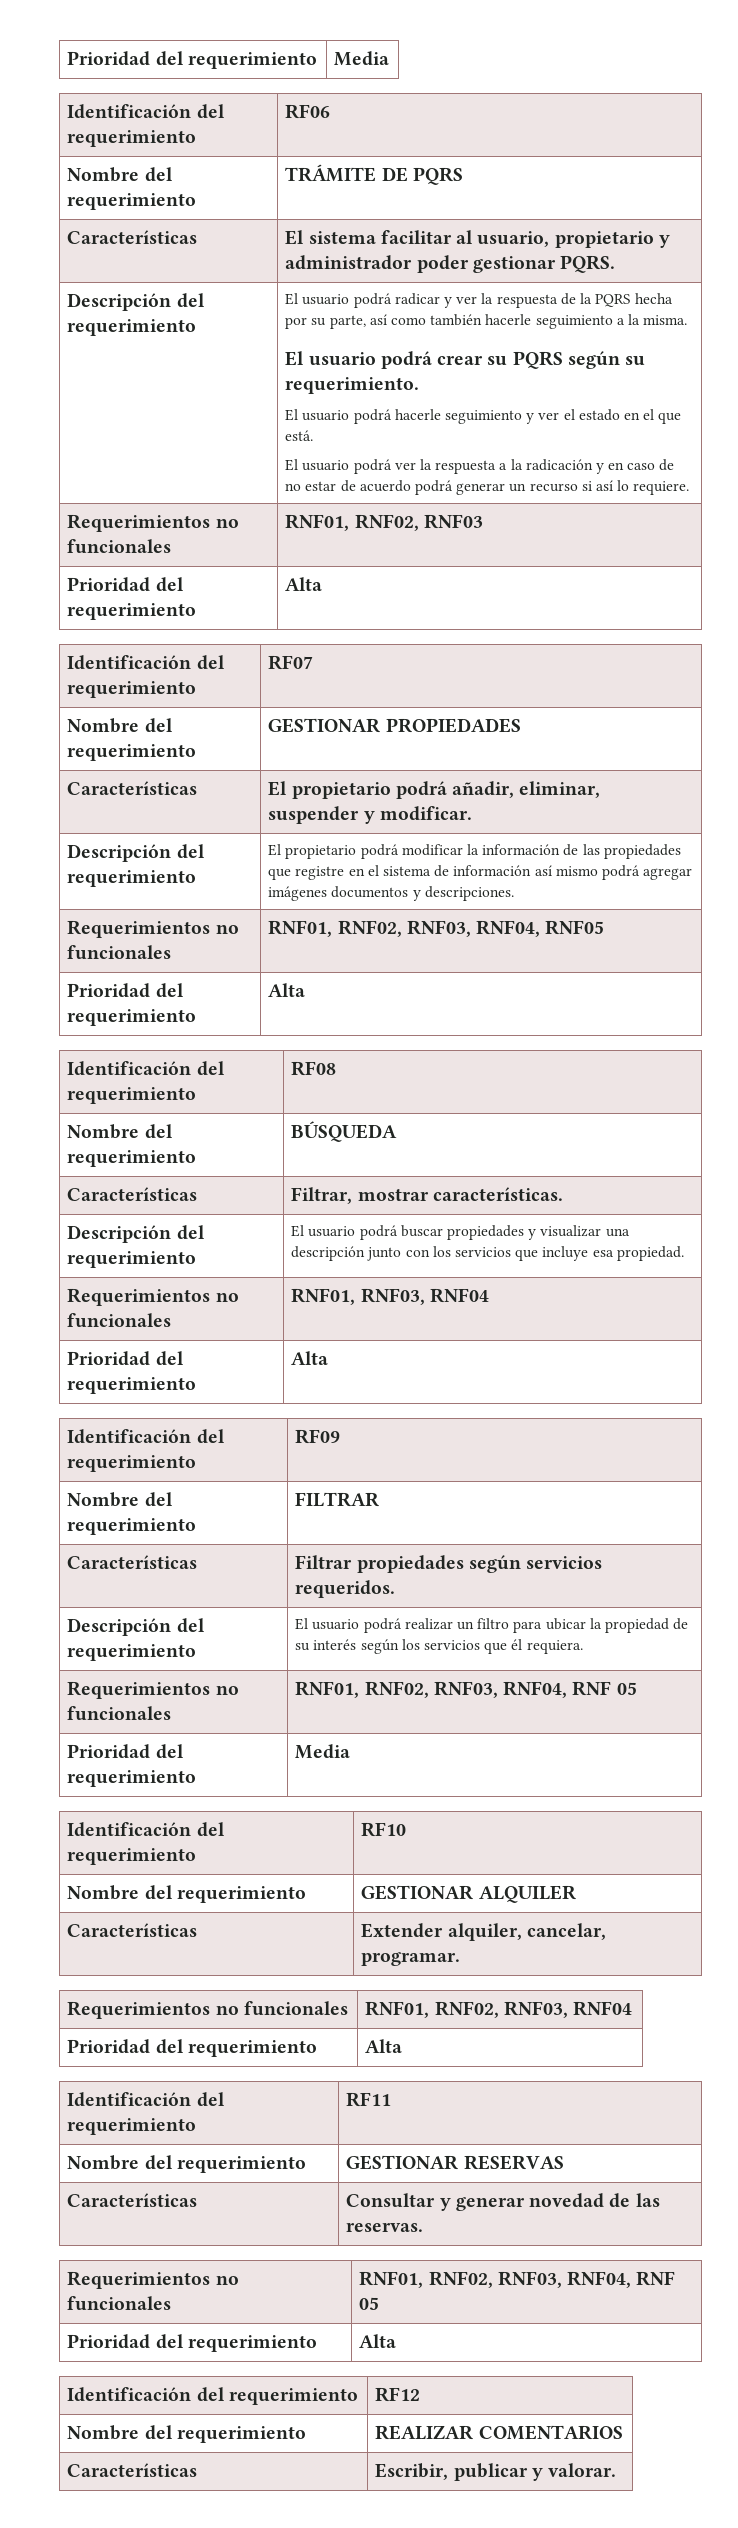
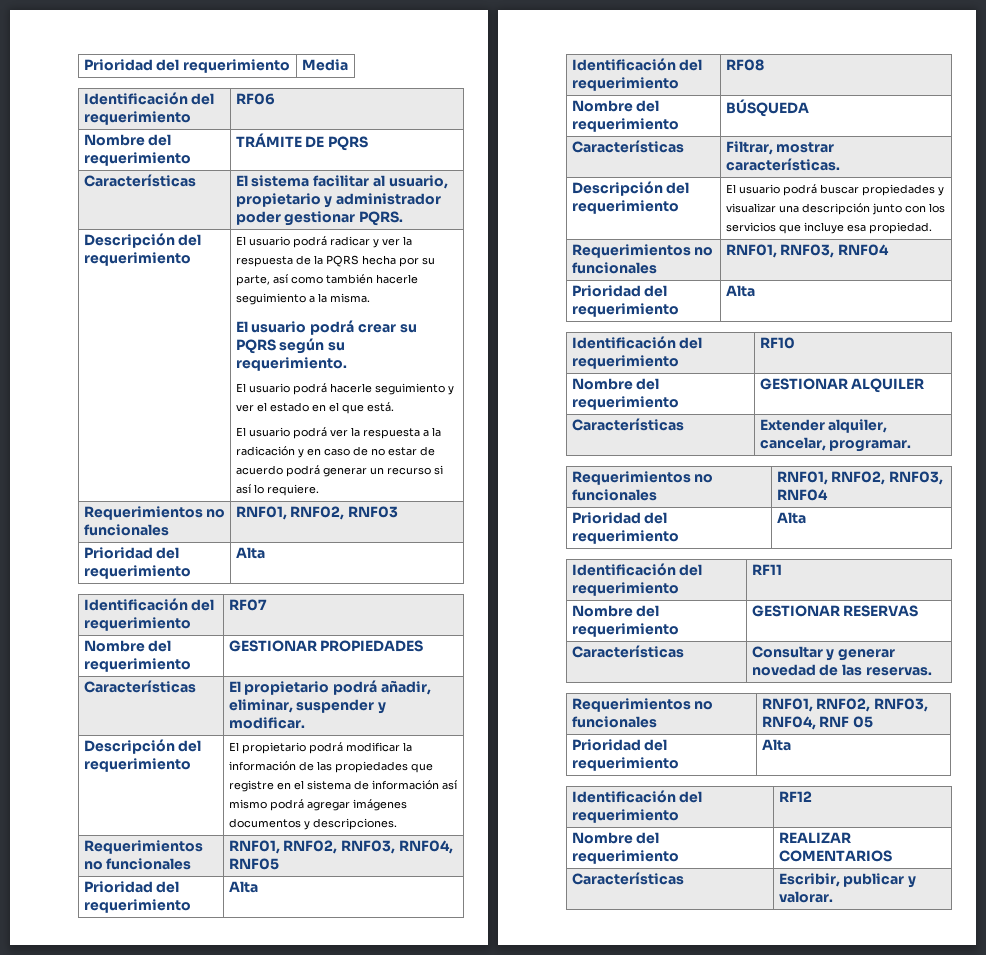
[67,1429,225,1444] [67,1455,197,1472] [295,1429,341,1444] [67,1492,173,1507] [67,1518,197,1535] [295,1492,380,1507] [67,1555,198,1569] [295,1555,603,1573] [295,1580,396,1598] [67,1618,205,1636] [67,1644,197,1661] [295,1618,689,1633] [295,1639,583,1654] [67,1681,239,1699] [67,1706,172,1721] [295,1681,637,1698] [67,1744,184,1759] [67,1770,197,1787] [295,1744,351,1759] // Identificación del requerimiento | RF09 // Nombre del requerimiento | FILTRAR // Características | Filtrar propiedades según servicios requeridos. // Descripción del requerimiento | El usuario podrá realizar un filtro para ubicar la propiedad de su interés según los servicios que él requiera. // Requerimientos no funcionales | RNF01, RNF02, RNF03, RNF04, RNF 05 // Prioridad del requerimiento | Media -> (755, 291) none

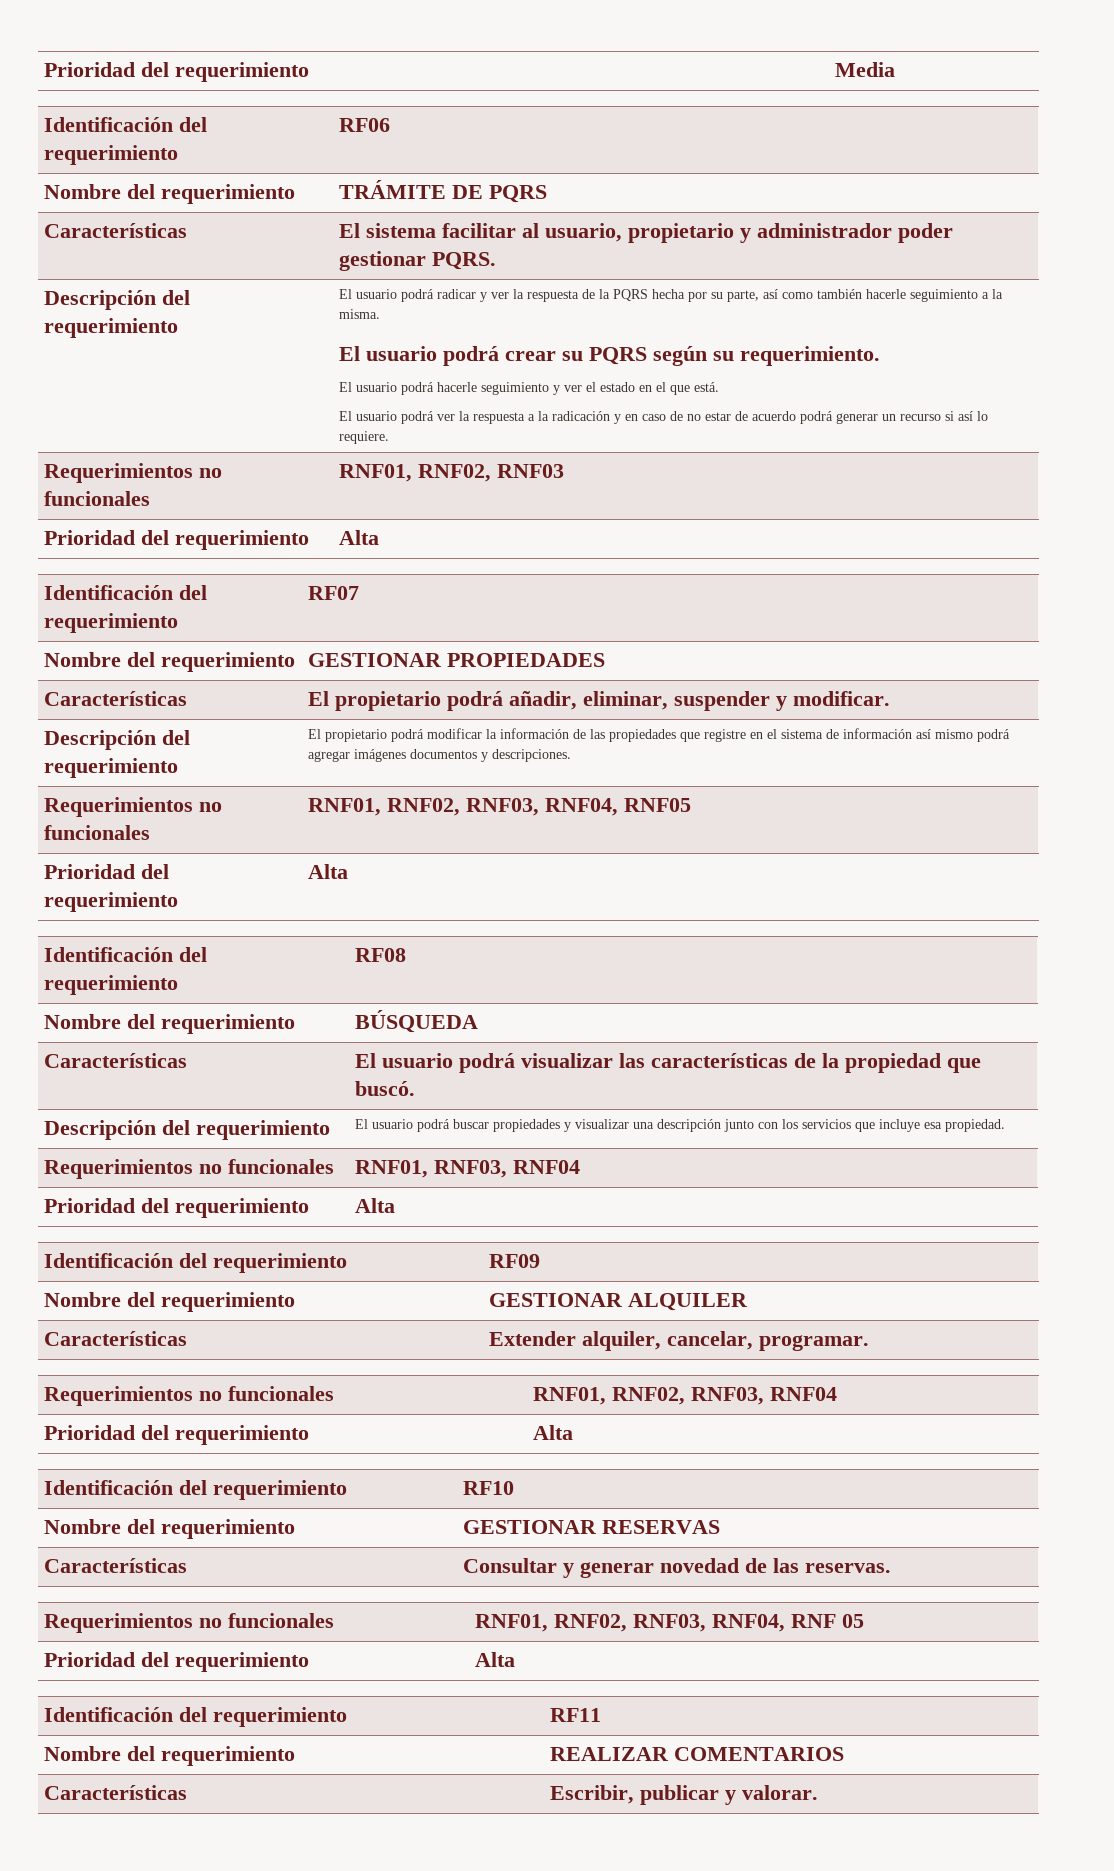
[725,141,835,155] [725,158,840,171] Filtrar, mostrar características. -> [354,1053,981,1073] [354,1081,415,1096] El usuario podrá visualizar las características de la propiedad que buscó.
[759,337,795,349] RF10 -> [488,1254,540,1268] RF09
[751,564,782,575] RF11 -> [462,1481,514,1495] RF10
[778,791,812,802] RF12 -> [549,1708,601,1722] RF11

